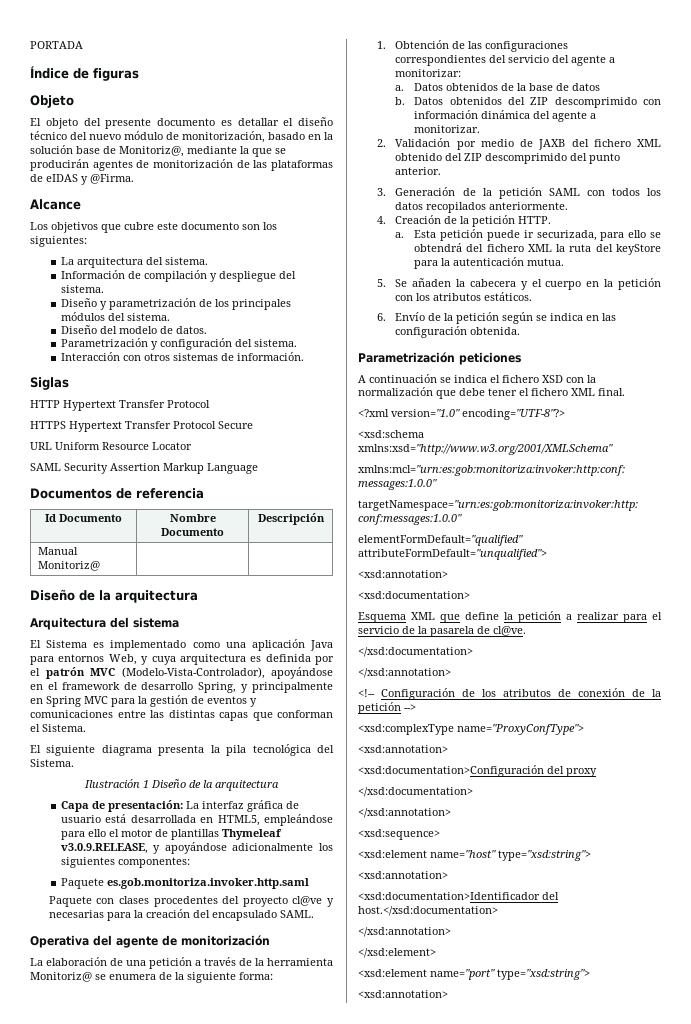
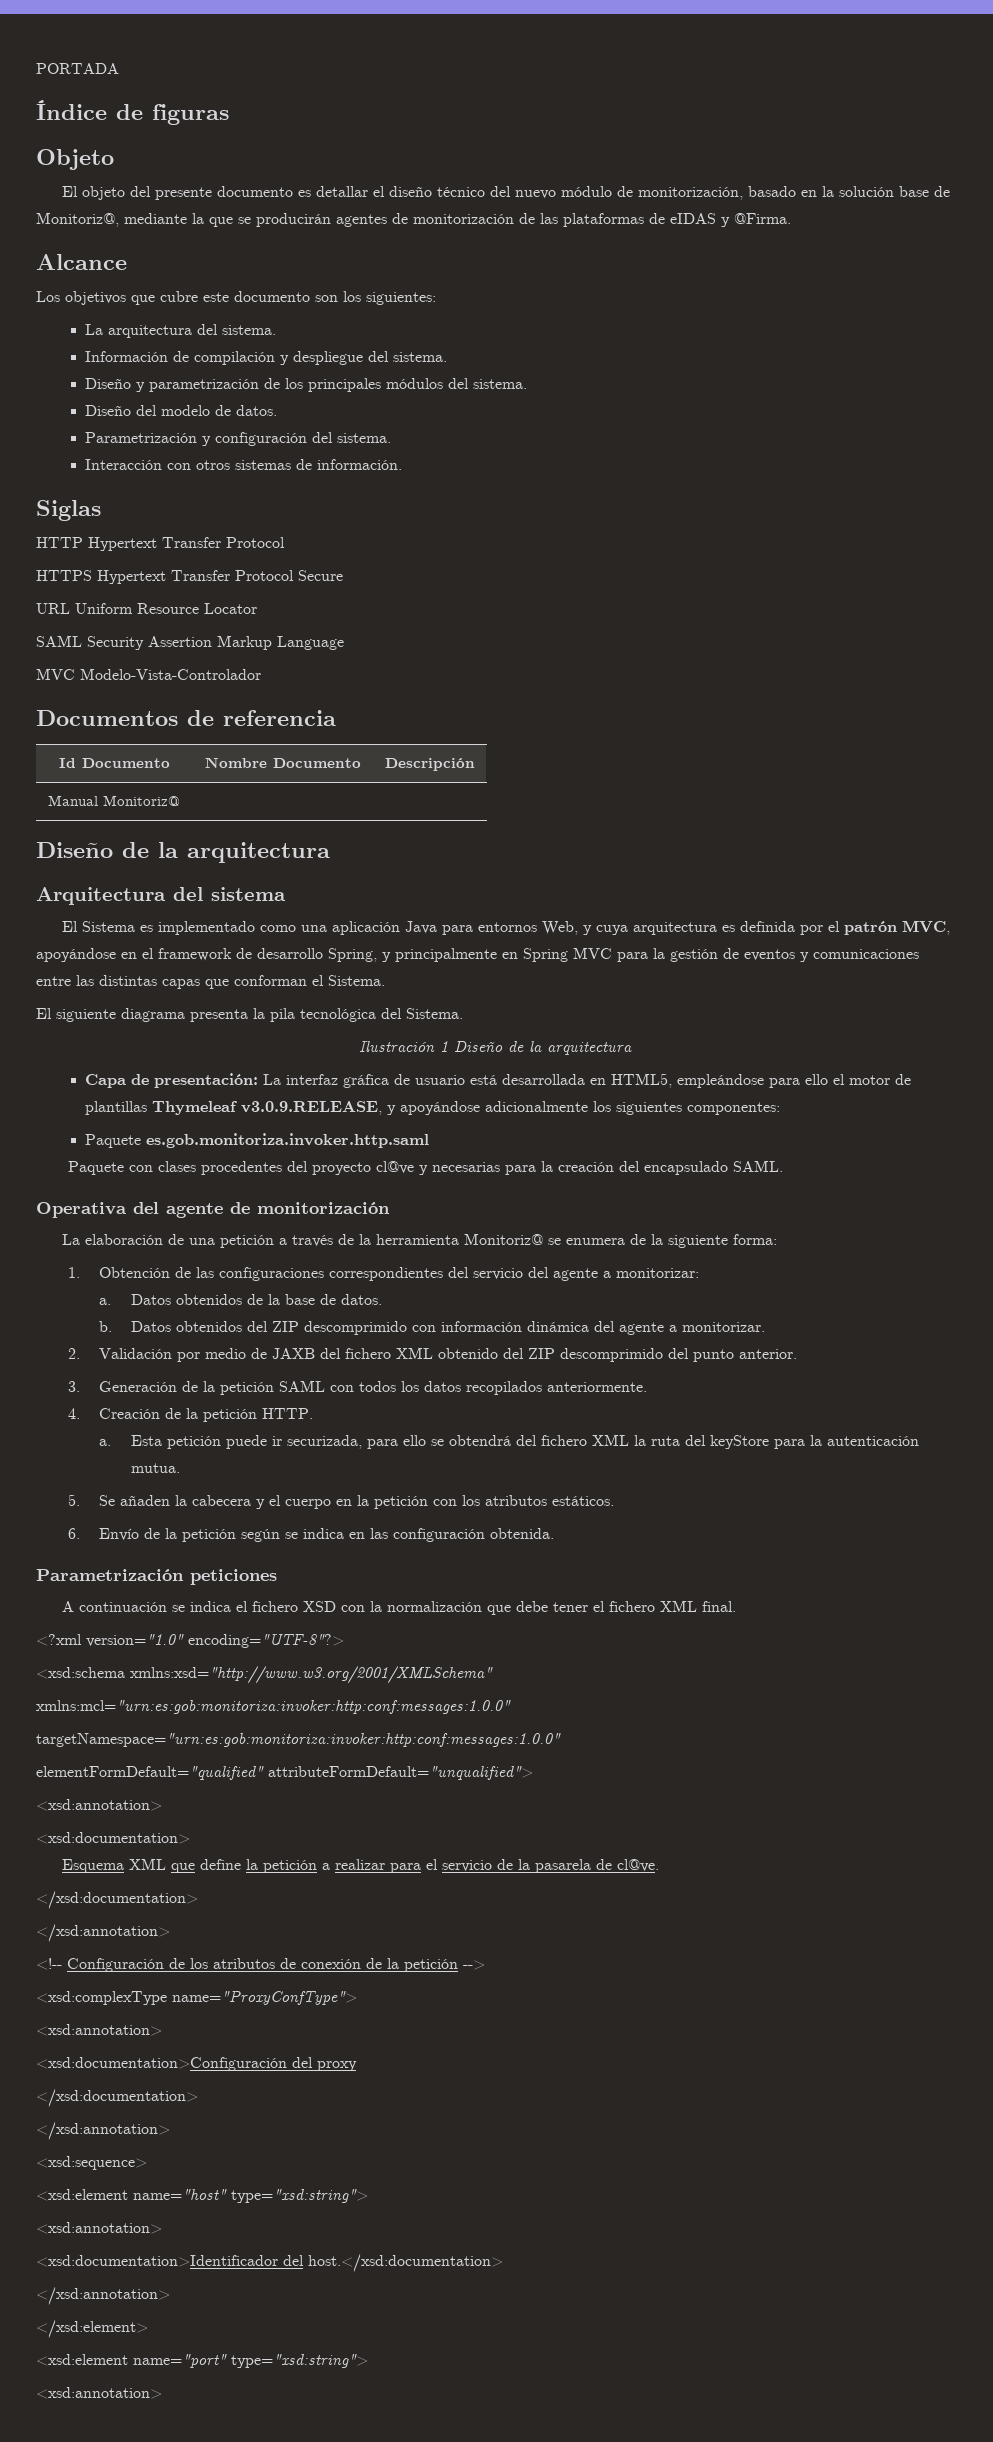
(258, 468) none -> [36,668,261,680] // MVC Modelo-Vista-Controlador
[90,667,265,679] MVC (Modelo-Vista-Controlador), -> [902,920,951,935] MVC,
[572,83,601,91] datos -> [340,1294,382,1305] datos.

